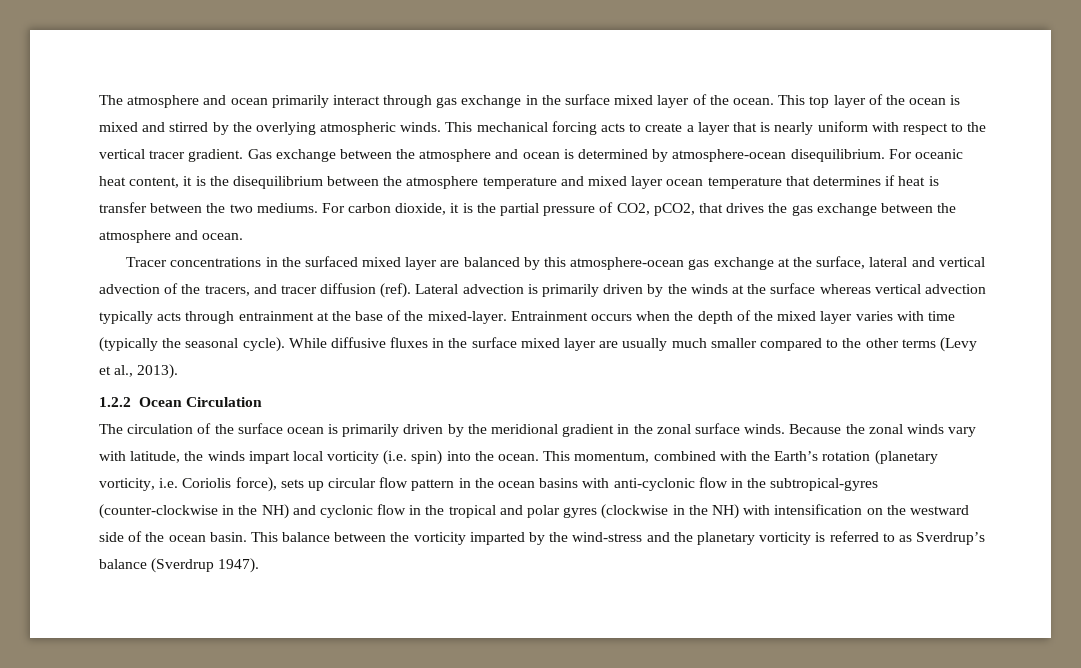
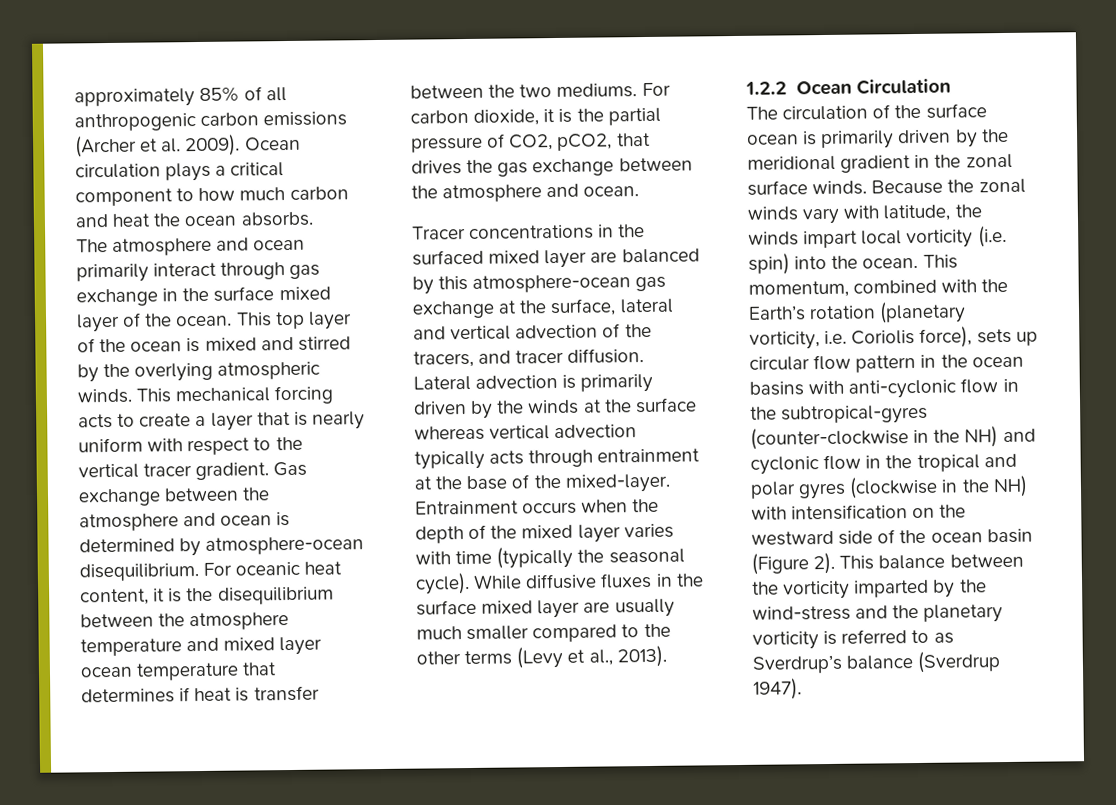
(99, 100) none -> [74,86,288,108] [74,111,348,132] [74,134,301,158] [75,162,285,182] [75,186,349,207] [75,211,314,228] approximately 85% of all anthropogenic carbon emissions (Archer et al. 2009). Ocean circulation plays a critical component to how much carbon and heat the ocean absorbs. //
[320,283,412,298] diffusion (ref). -> [567,348,645,364] diffusion.
[209,532,247,542] basin. -> [986,528,1033,544] [751,552,836,575] basin (Figure 2).

